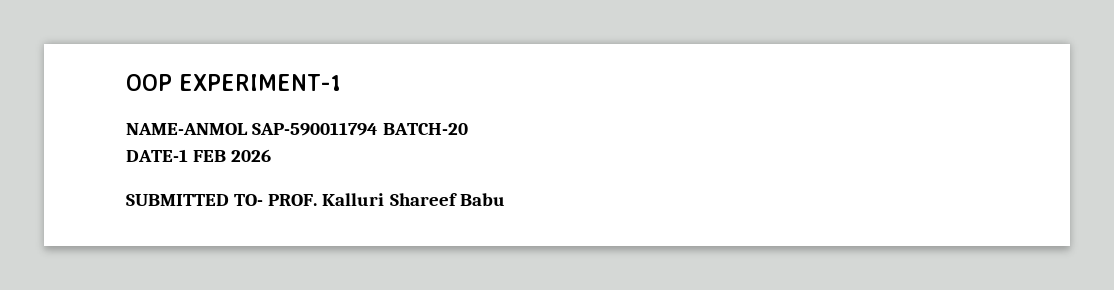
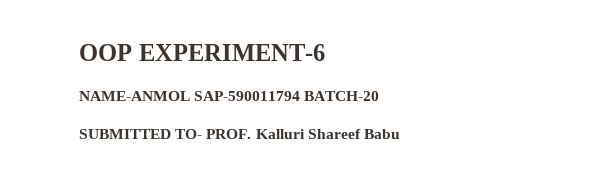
[179,74,341,91] EXPERIMENT-1 -> [138,44,325,61] EXPERIMENT-6
[126,149,272,162] // DATE-1 FEB 2026 -> (380, 96) none

